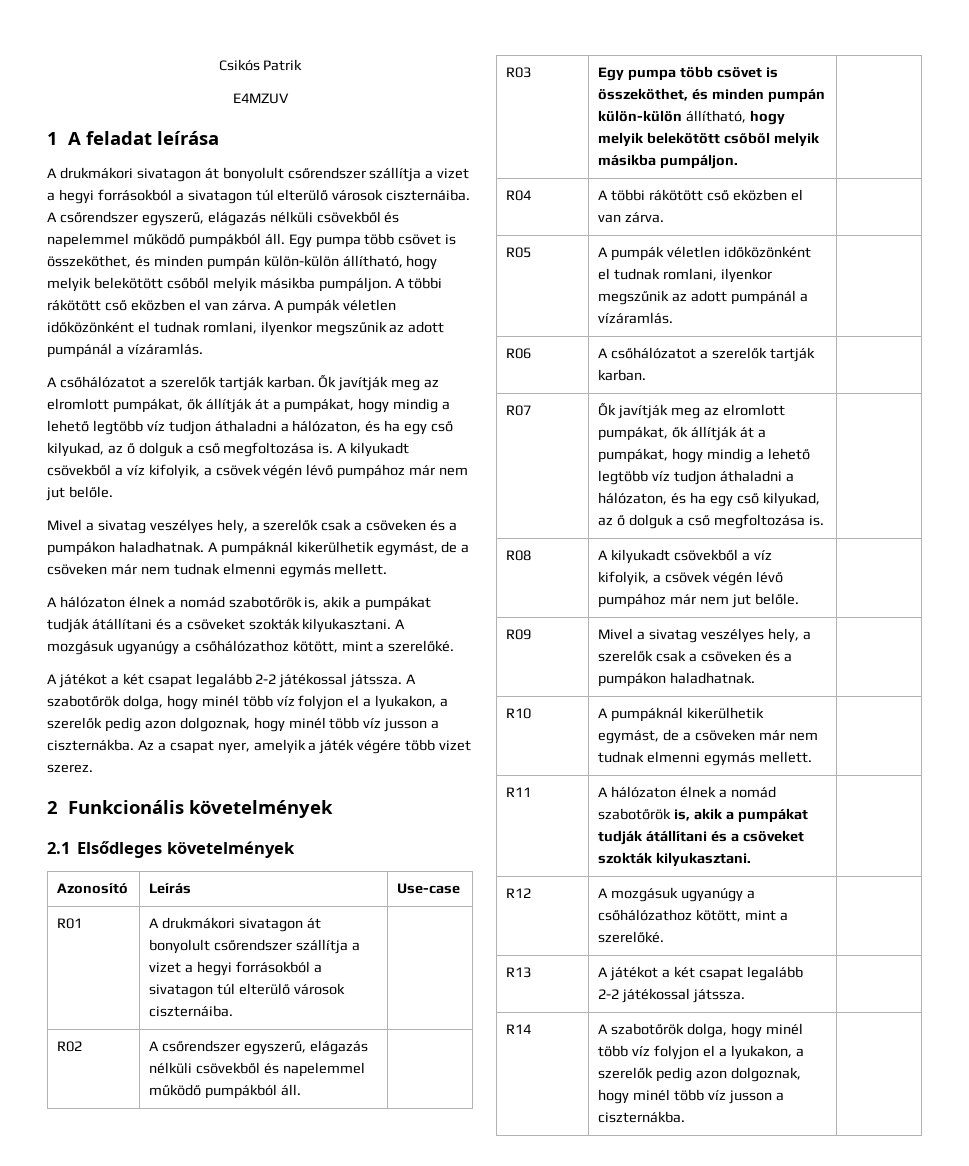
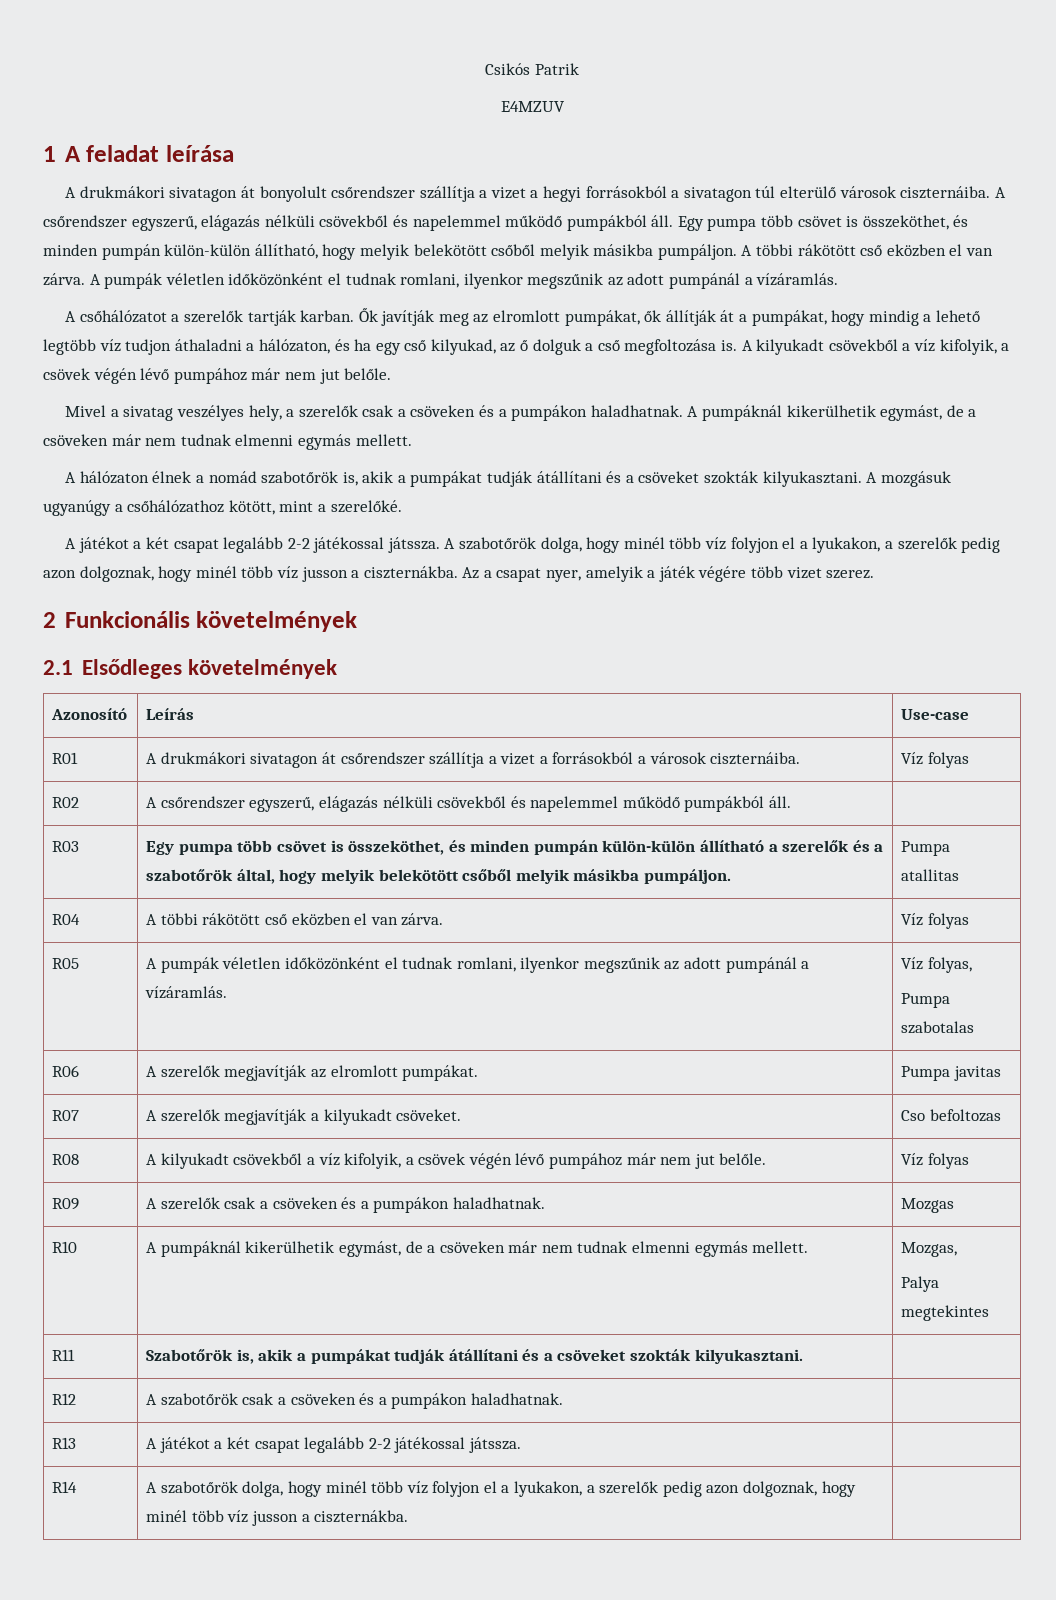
[149,939,361,954] [149,961,323,976] [149,983,291,998] bonyolult csőrendszer szállítja a vizet a hegyi forrásokból a sivatagon túl elterülő -> [340,752,647,768] csőrendszer szállítja a vizet a forrásokból a
(234, 1011) none -> [901,752,969,768] Víz folyas
[686,110,747,123] állítható, -> [700,840,884,852] [146,869,275,884] állítható a szerelők és a szabotőrök által,
(739, 161) none -> [901,841,951,856] [901,869,960,881] Pumpa atallitas
(665, 217) none -> [901,913,969,929] Víz folyas
[506,348,532,359] [598,347,816,362] [598,369,647,381] [506,405,532,416] [598,402,786,419] [598,426,767,441] [598,448,811,463] [598,470,795,485] [598,492,820,507] [598,514,824,529] // R06 | A csőhálózatot a szerelők tartják karban. | // R07 | Ők javítják meg az elromlott pumpákat, ők állítják át a pumpákat, hogy mindig a lehető legtöbb víz tudjon áthaladni a hálózaton, és ha egy cső kilyukad, az ő dolguk a cső megfoltozása is. | -> [901,957,972,973] [901,993,951,1008] [901,1021,975,1034] [52,1065,80,1077] [146,1065,479,1081] [901,1066,1001,1081] [52,1110,80,1121] [146,1109,462,1125] [901,1109,1001,1122] Víz folyas, // Pumpa szabotalas // R06 | A szerelők megjavítják az elromlott pumpákat. | Pumpa javitas // R07 | A szerelők megjavítják a kilyukadt csöveket. | Cso befoltozas
(800, 599) none -> [901,1153,969,1169] Víz folyas
[598,628,811,643] Mivel a sivatag veszélyes hely, a -> [146,1198,158,1209] A
(756, 678) none -> [901,1198,955,1213] Mozgas
[506,787,532,797] [598,786,777,798] [598,808,672,820] // R11 | A hálózaton élnek a nomád szabotőrök -> [901,1242,958,1257] [901,1276,940,1292] [901,1305,990,1321] [52,1349,76,1361] [146,1349,234,1361] Mozgas, // Palya megtekintes // R11 | Szabotőrök
[611,887,756,902] [598,909,789,922] [598,931,665,943] mozgásuk ugyanúgy a csőhálózathoz kötött, mint a szerelőké. -> [160,1393,563,1409] szabotőrök csak a csöveken és a pumpákon haladhatnak.

